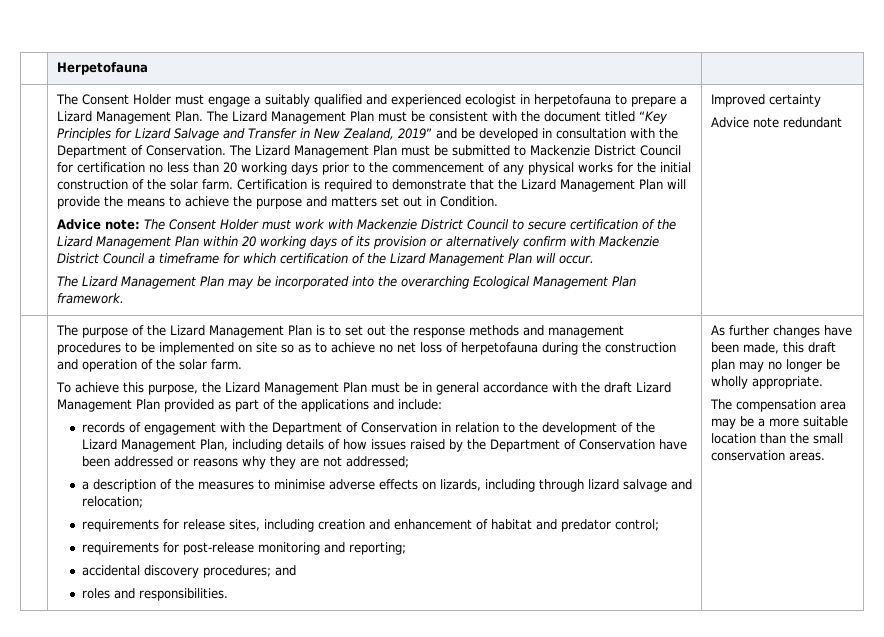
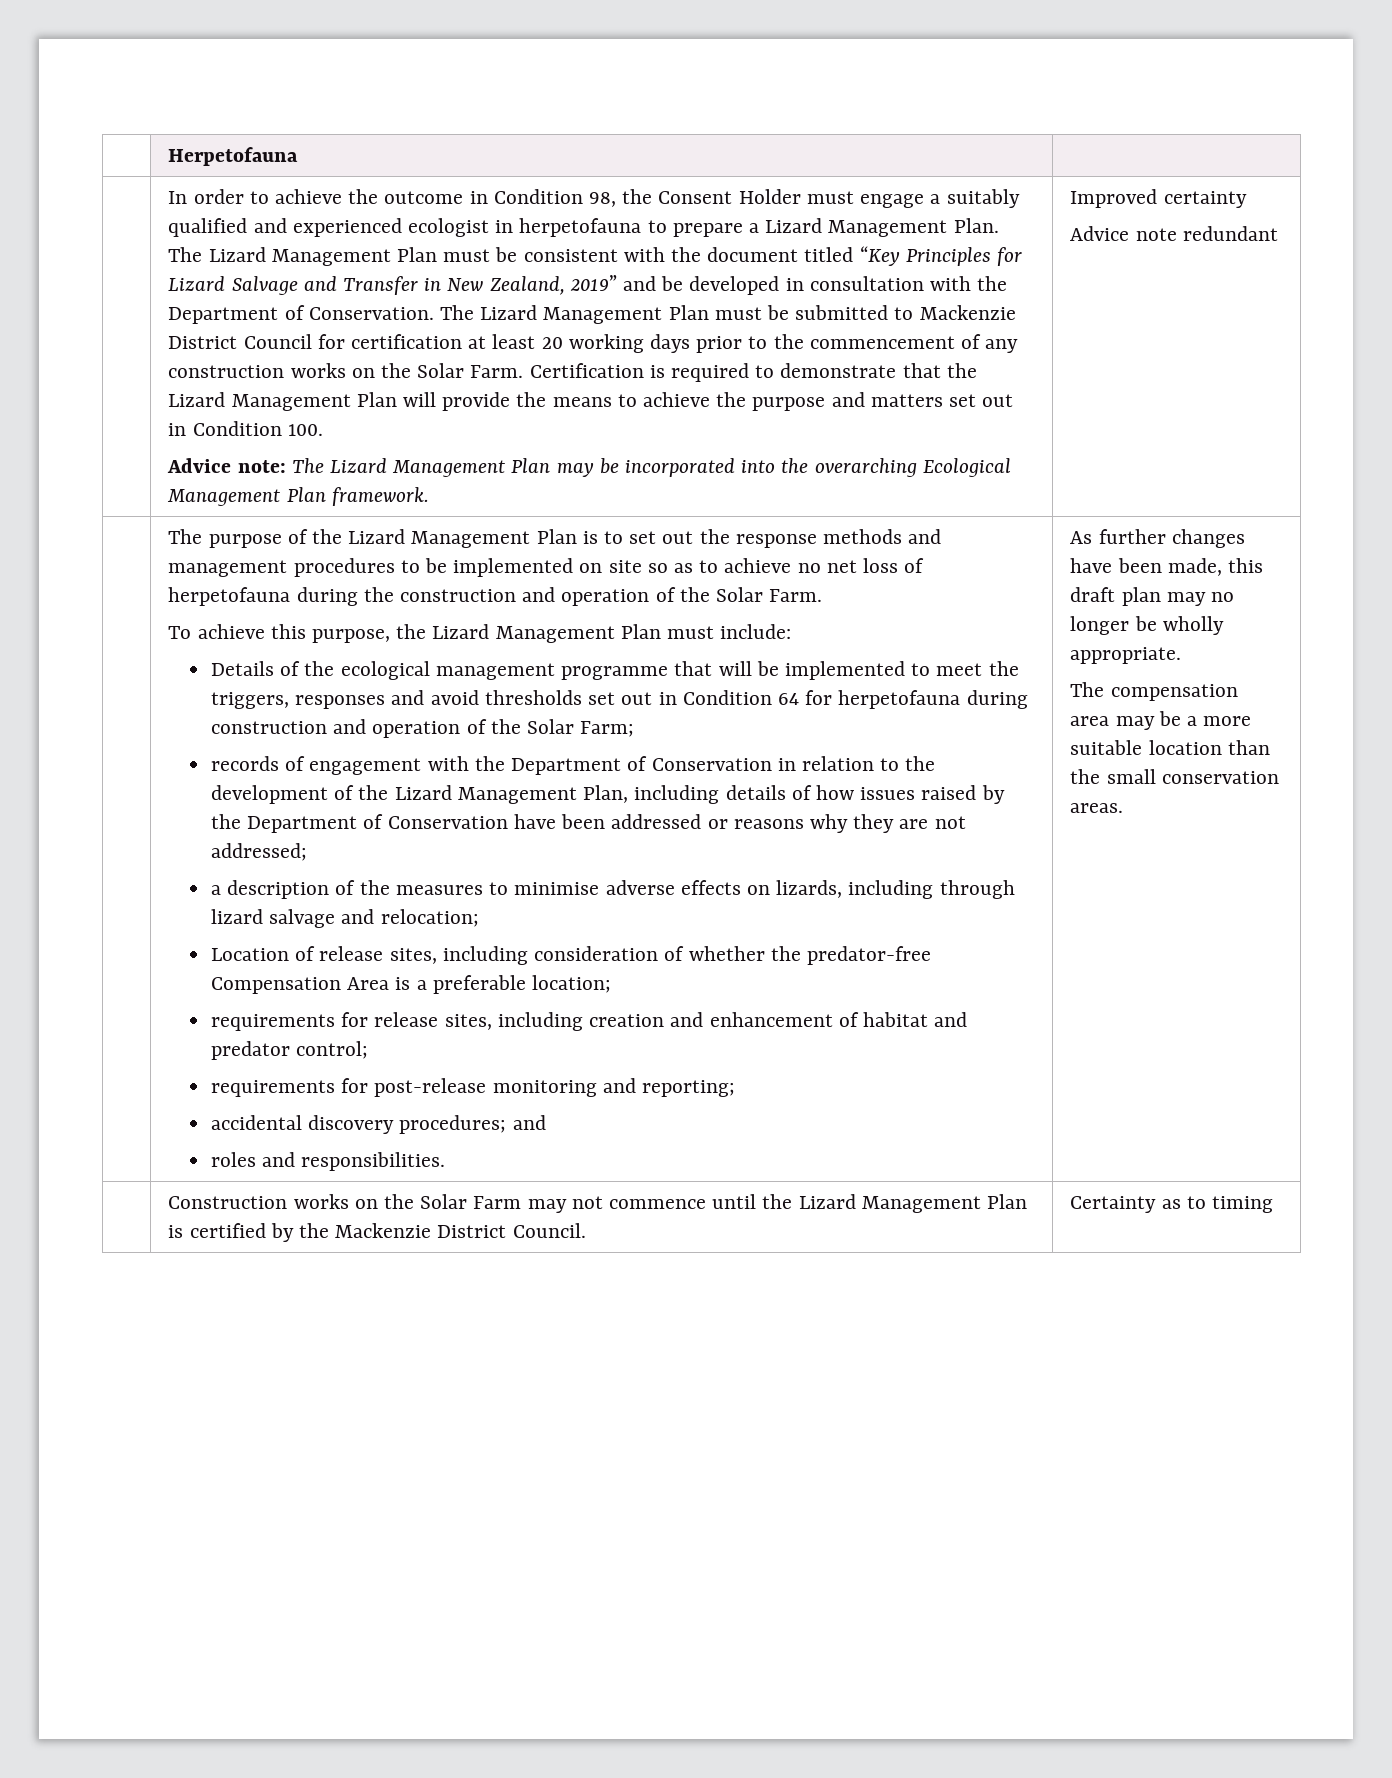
[56,94,79,105] The -> [168,189,653,207] In order to achieve the outcome in Condition 98, the
[149,162,220,173] no less than -> [468,334,536,349] at least
[528,162,692,175] [57,179,234,190] physical works for the initial construction of the solar farm. -> [168,363,524,378] construction works on the Solar Farm.
[440,196,499,207] Condition. -> [192,421,323,436] Condition 100.
[169,219,677,230] [57,236,660,249] [57,253,595,266] [57,276,79,287] Consent Holder must work with Mackenzie District Council to secure certification of the Lizard Management Plan within 20 working days of its provision or alternatively confirm with Mackenzie District Council a timeframe for which certification of the Lizard Management Plan will occur. // The -> (324, 465) none
[179,359,243,370] solar farm. -> [716,587,823,602] Solar Farm.
[404,382,672,395] [57,399,443,412] be in general accordance with the draft Lizard Management Plan provided as part of the applications and include: -> [720,624,792,639] [211,661,1019,680] [211,690,1028,709] [211,719,635,738] include: // Details of the ecological management programme that will be implemented to meet the triggers, responses and avoid thresholds set out in Condition 64 for herpetofauna during construction and operation of the Solar Farm;
(143, 502) none -> [211,946,931,965] [211,975,612,994] // Location of release sites, including consideration of whether the predator-free Compensation Area is a preferable location;
(826, 456) none -> [168,1194,1028,1213] [168,1223,586,1242] [1070,1196,1274,1213] // | Construction works on the Solar Farm may not commence until the Lizard Management Plan is certified by the Mackenzie District Council. | Certainty as to timing

